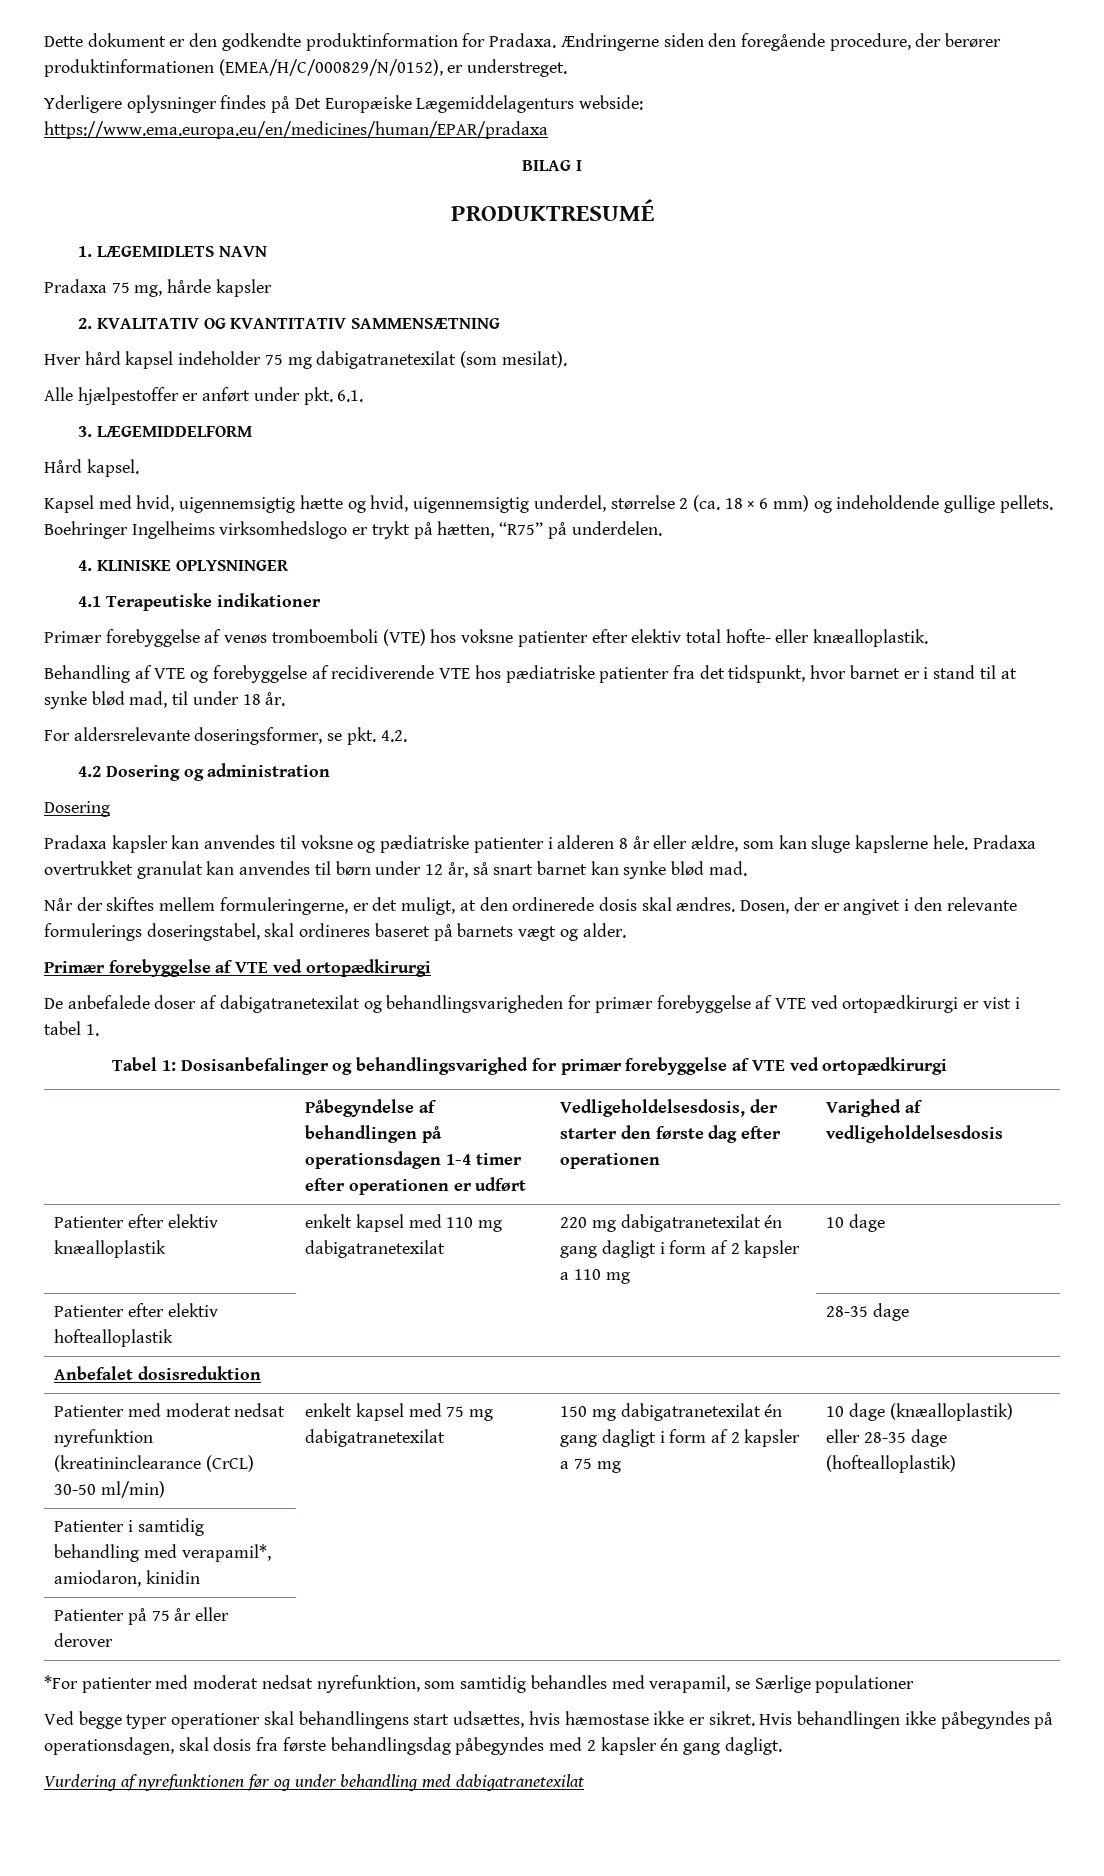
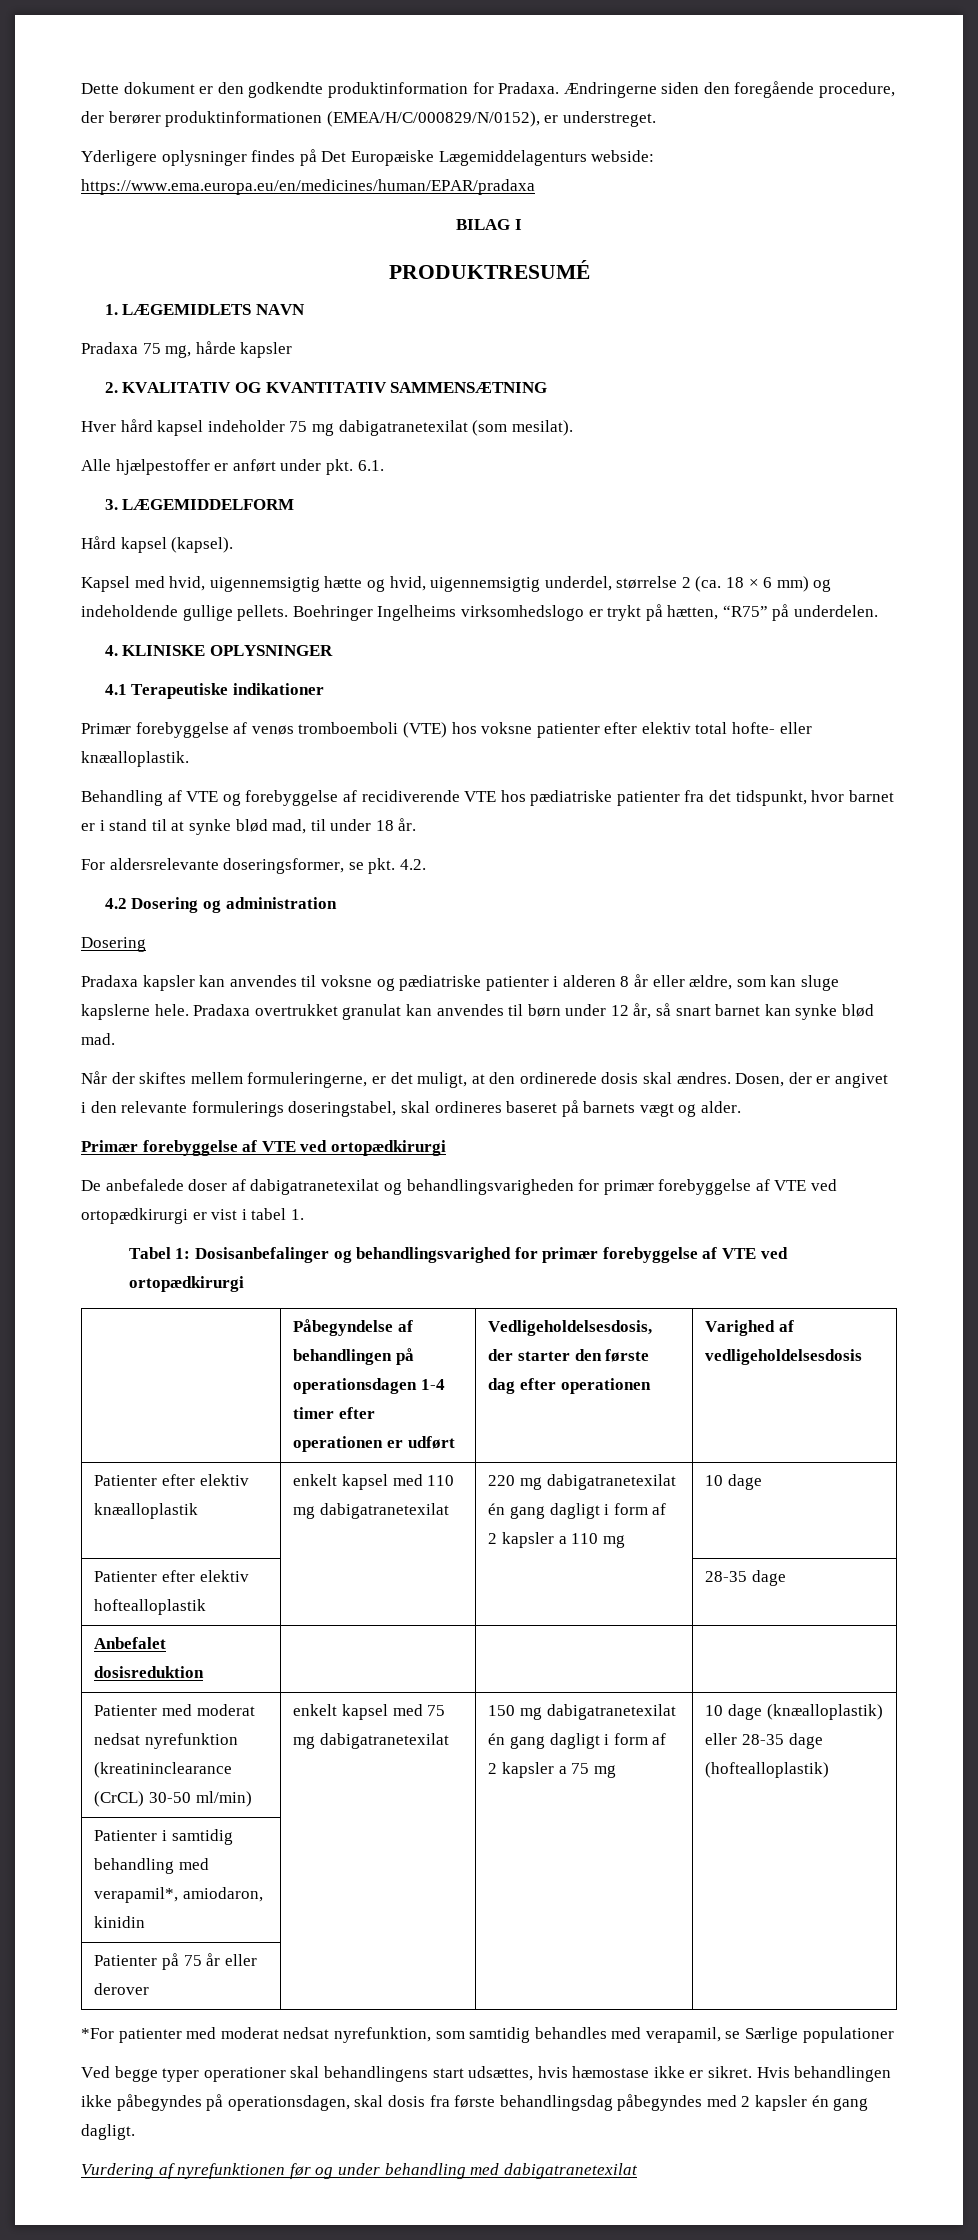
[86,459,139,477] kapsel. -> [120,537,234,553] kapsel (kapsel).

